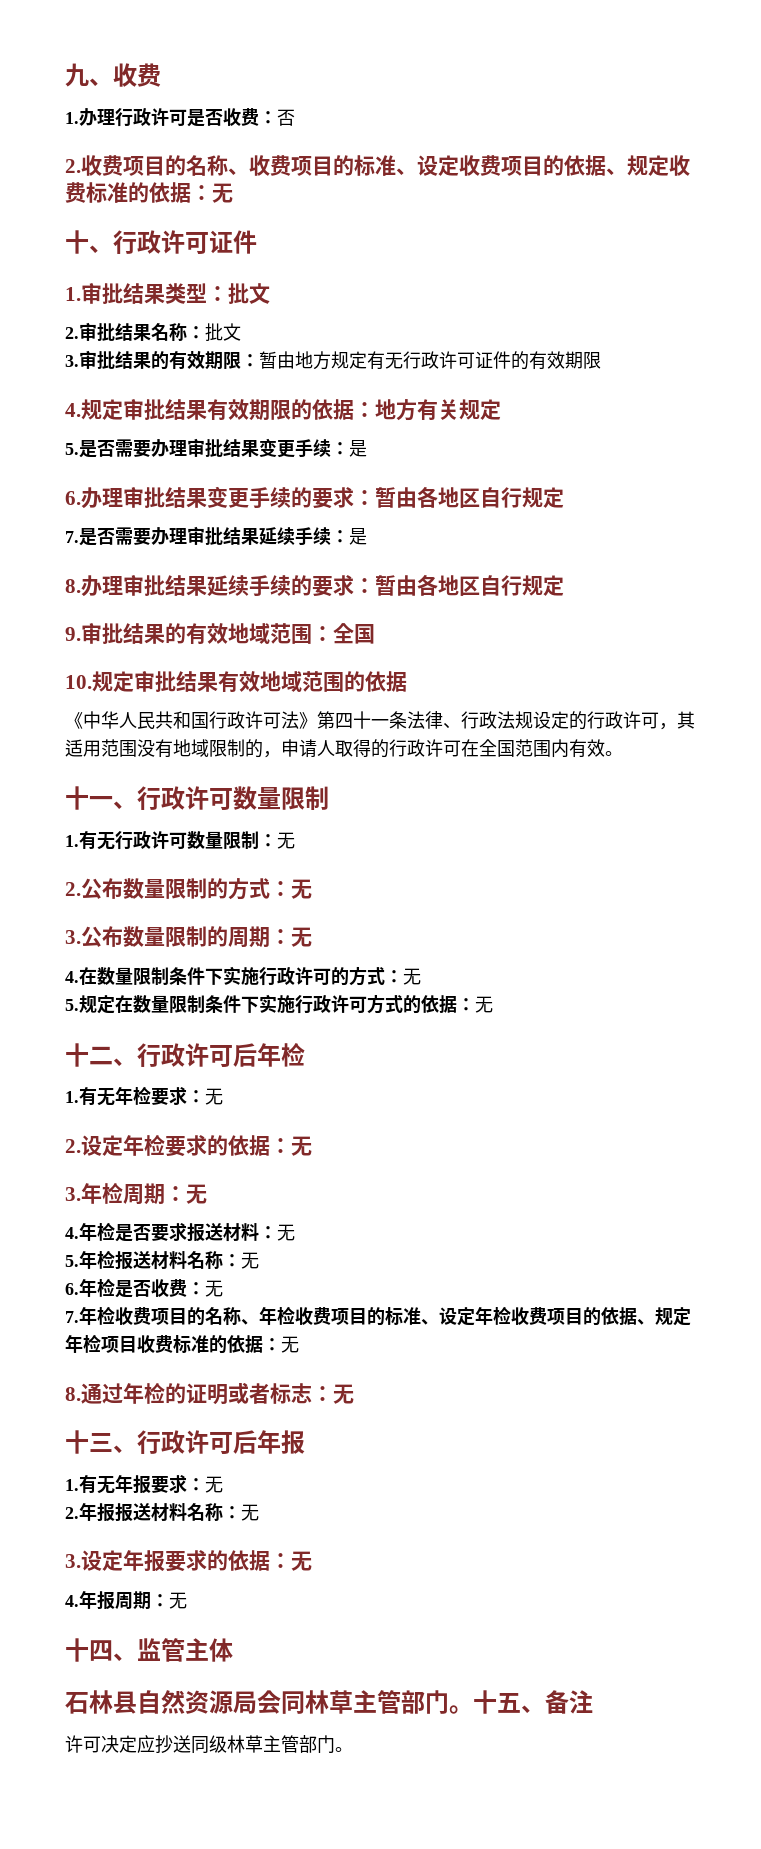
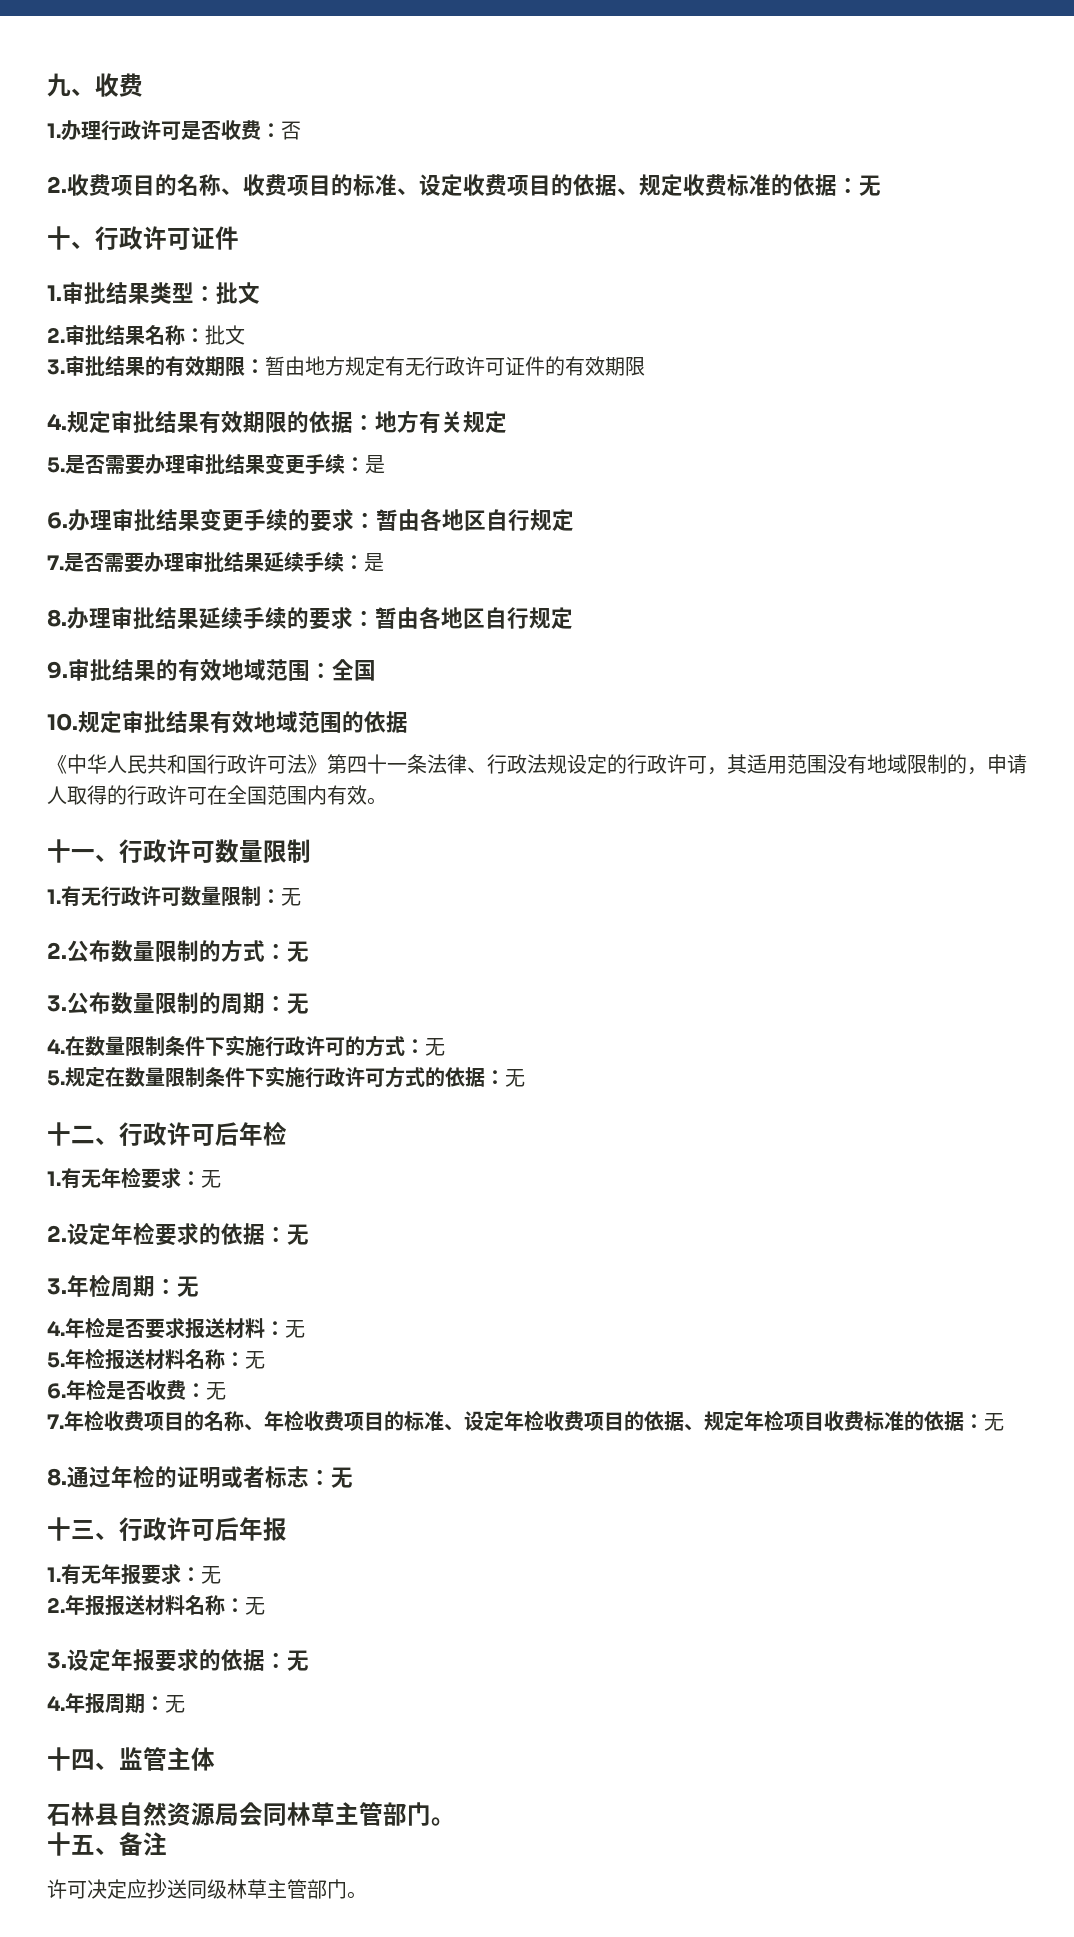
(473, 1709) none -> (455, 1821) //

